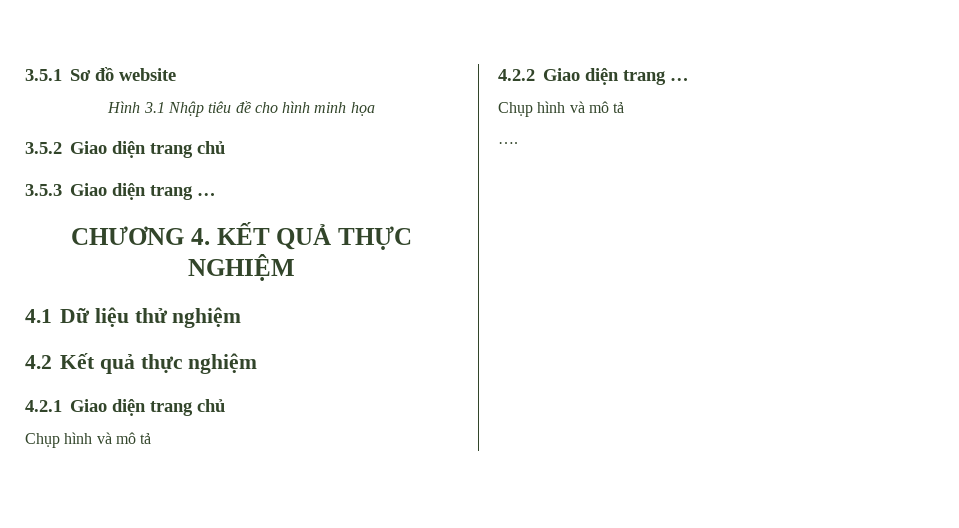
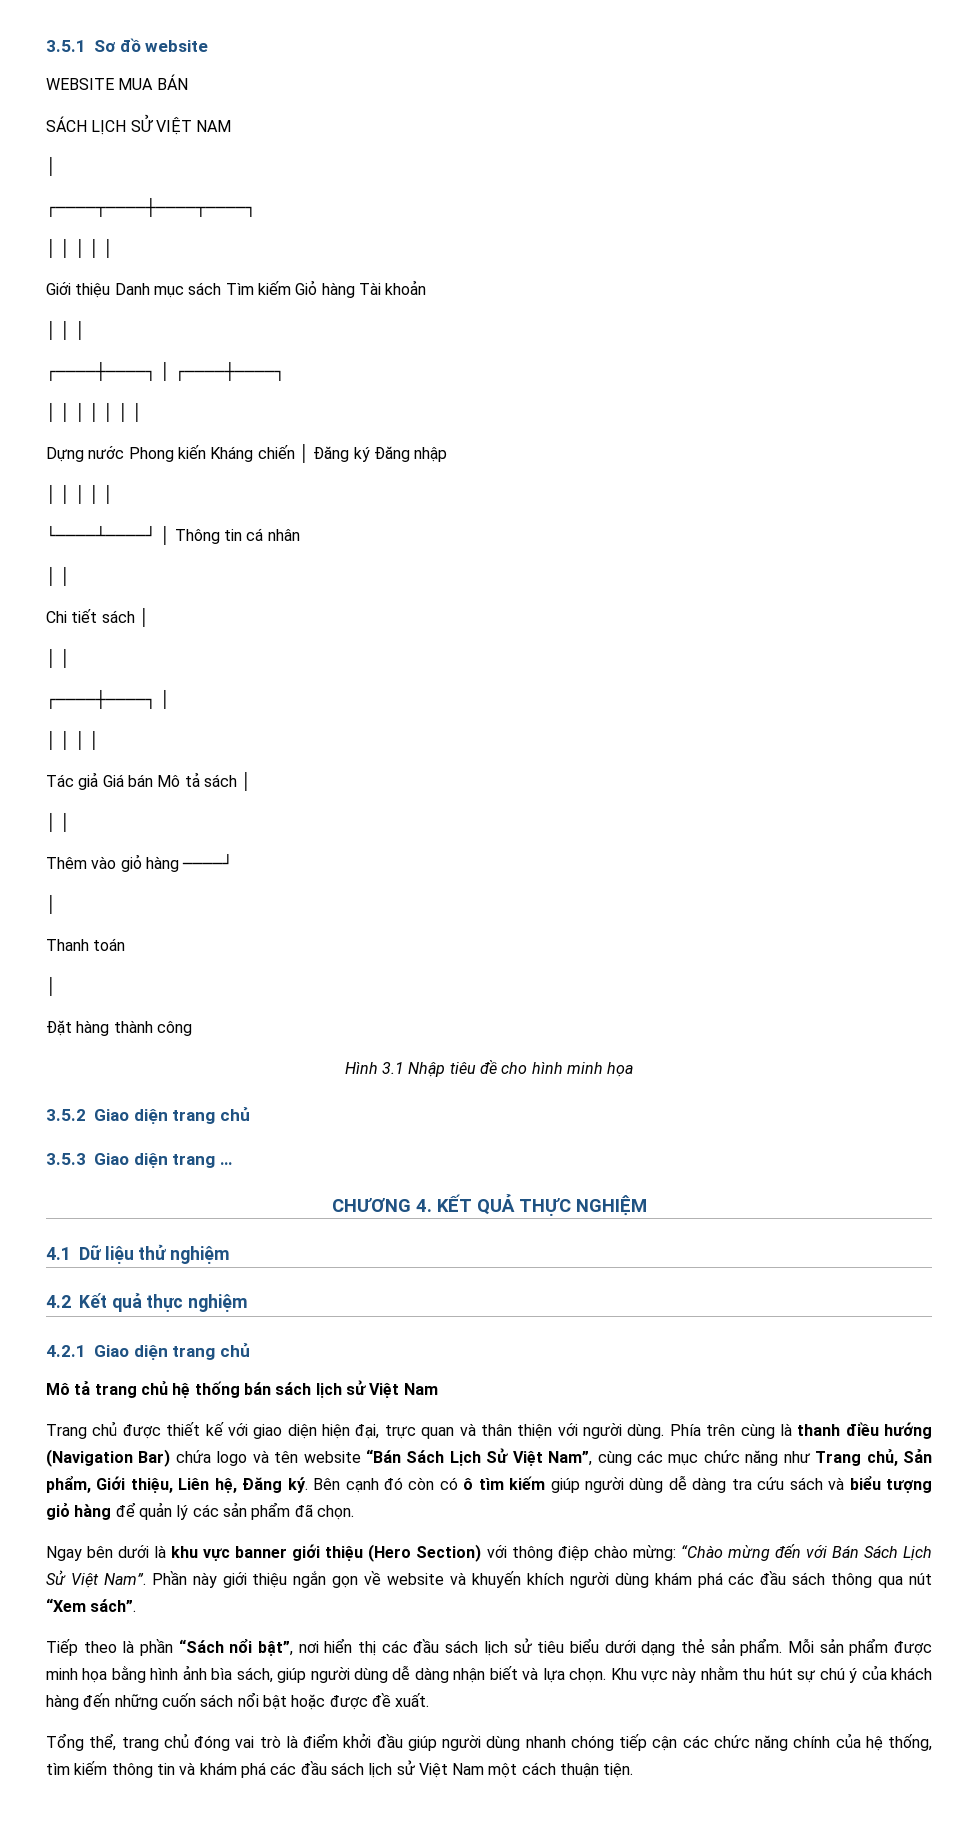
(176, 74) none -> [46,74,188,90] [46,114,232,135] [46,156,56,176] [46,197,256,217] [46,238,114,258] [46,280,427,298] [46,320,85,340] [46,361,285,381] [46,402,142,422] [46,443,448,463] [46,484,114,504] [46,525,300,545] [46,566,71,586] [46,607,149,627] [46,648,71,668] [46,689,171,709] [46,730,99,750] [46,771,252,791] [46,812,71,832] [46,853,234,872] [46,894,56,914] [46,938,126,951] [46,976,56,996] [46,1020,192,1036] // WEBSITE MUA BÁN // SÁCH LỊCH SỬ VIỆT NAM // │ // ┌────┬────┼────┬────┐ // │ │ │ │ │ // Giới thiệu Danh mục sách Tìm kiếm Giỏ hàng Tài khoản // │ │ │ // ┌────┼────┐ │ ┌────┼────┐ // │ │ │ │ │ │ │ // Dựng nước Phong kiến Kháng chiến │ Đăng ký Đăng nhập // │ │ │ │ │ // └────┴────┘ │ Thông tin cá nhân // │ │ // Chi tiết sách │ // │ │ // ┌────┼────┐ │ // │ │ │ │ // Tác giả Giá bán Mô tả sách │ // │ │ // Thêm vào giỏ hàng ────┘ // │ // Thanh toán // │ // Đặt hàng thành công
[25,432,152,448] [498,68,689,85] [498,101,625,117] [498,142,518,144] Chụp hình và mô tả // 4.2.2 Giao diện trang … // Chụp hình và mô tả // …. -> [46,1380,438,1398] [46,1421,932,1439] [46,1448,933,1467] [46,1475,933,1493] [46,1502,354,1520] [46,1544,932,1562] [46,1570,933,1588] [46,1598,137,1612] [46,1638,932,1656] [46,1665,933,1683] [46,1692,430,1710] [46,1733,932,1751] [46,1760,634,1778] Mô tả trang chủ hệ thống bán sách lịch sử Việt Nam // Trang chủ được thiết kế với giao diện hiện đại, trực quan và thân thiện với người dùng. Phía trên cùng là thanh điều hướng (Navigation Bar) chứa logo và tên website “Bán Sách Lịch Sử Việt Nam”, cùng các mục chức năng như Trang chủ, Sản phẩm, Giới thiệu, Liên hệ, Đăng ký. Bên cạnh đó còn có ô tìm kiếm giúp người dùng dễ dàng tra cứu sách và biểu tượng giỏ hàng để quản lý các sản phẩm đã chọn. // Ngay bên dưới là khu vực banner giới thiệu (Hero Section) với thông điệp chào mừng: “Chào mừng đến với Bán Sách Lịch Sử Việt Nam”. Phần này giới thiệu ngắn gọn về website và khuyến khích người dùng khám phá các đầu sách thông qua nút “Xem sách”. // Tiếp theo là phần “Sách nổi bật”, nơi hiển thị các đầu sách lịch sử tiêu biểu dưới dạng thẻ sản phẩm. Mỗi sản phẩm được minh họa bằng hình ảnh bìa sách, giúp người dùng dễ dàng nhận biết và lựa chọn. Khu vực này nhằm thu hút sự chú ý của khách hàng đến những cuốn sách nổi bật hoặc được đề xuất. // Tổng thể, trang chủ đóng vai trò là điểm khởi đầu giúp người dùng nhanh chóng tiếp cận các chức năng chính của hệ thống, tìm kiếm thông tin và khám phá các đầu sách lịch sử Việt Nam một cách thuận tiện.

